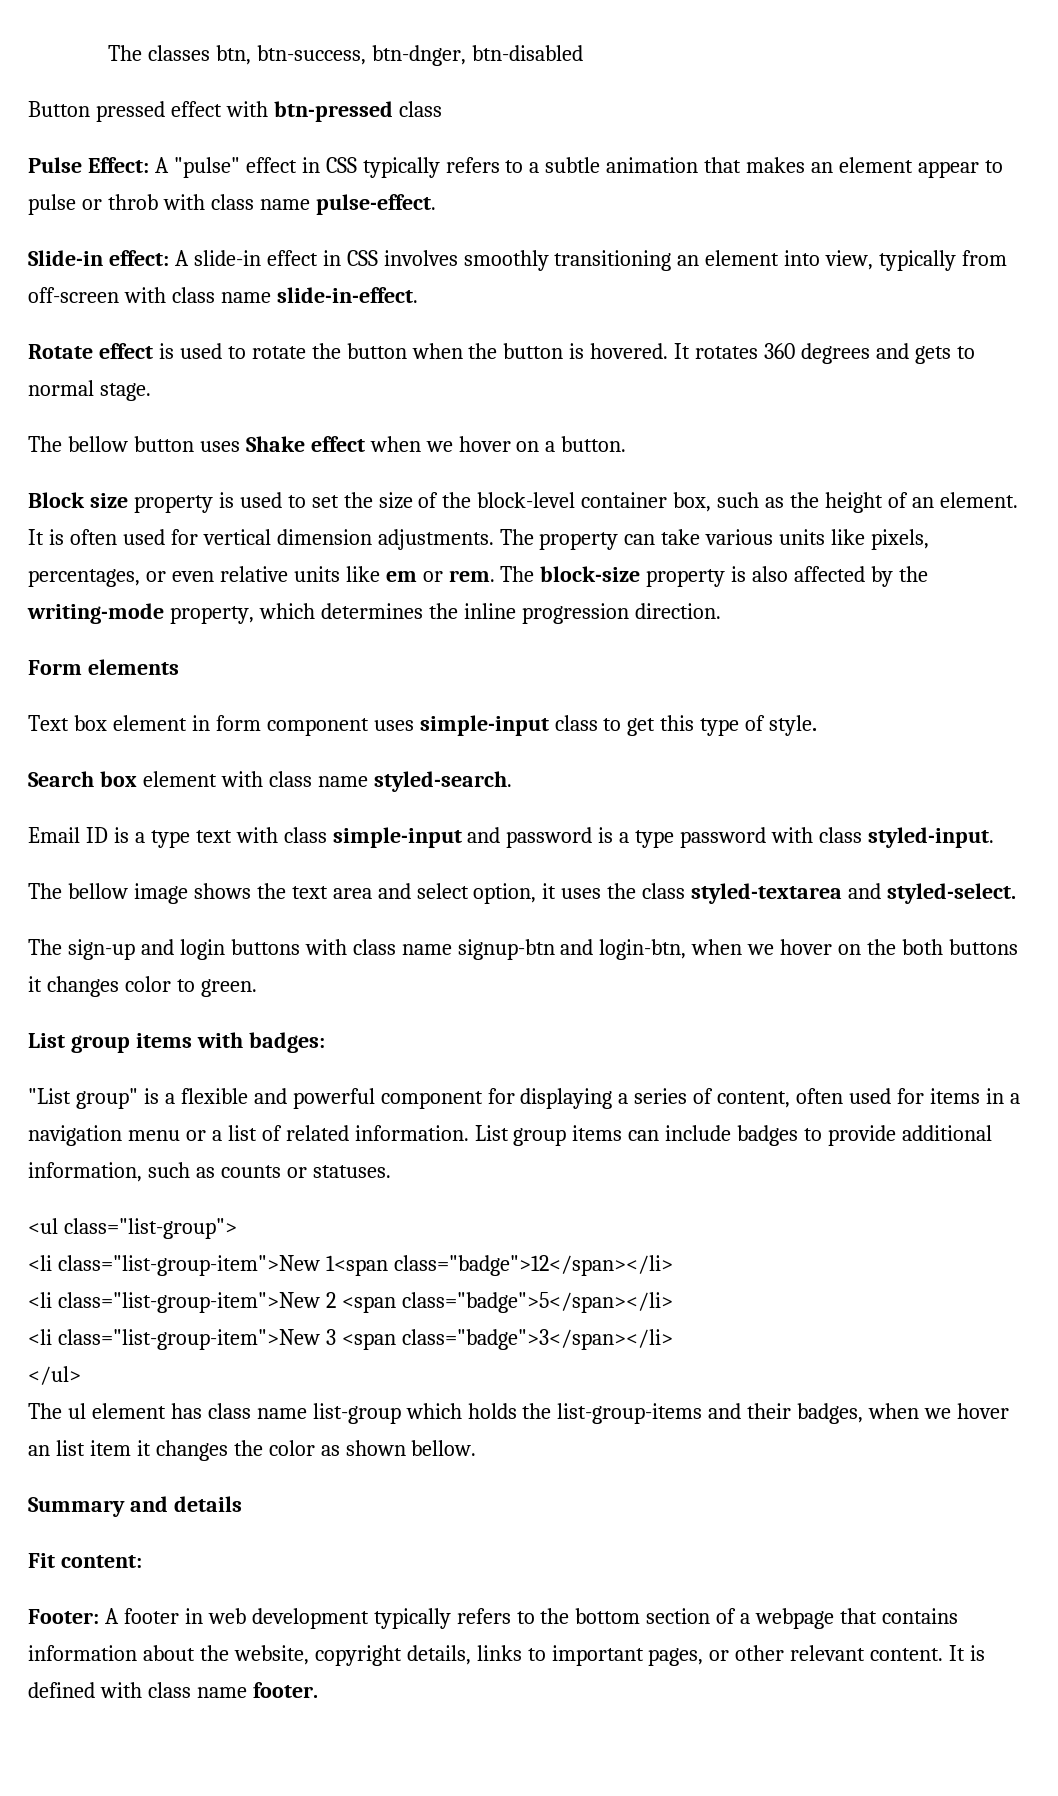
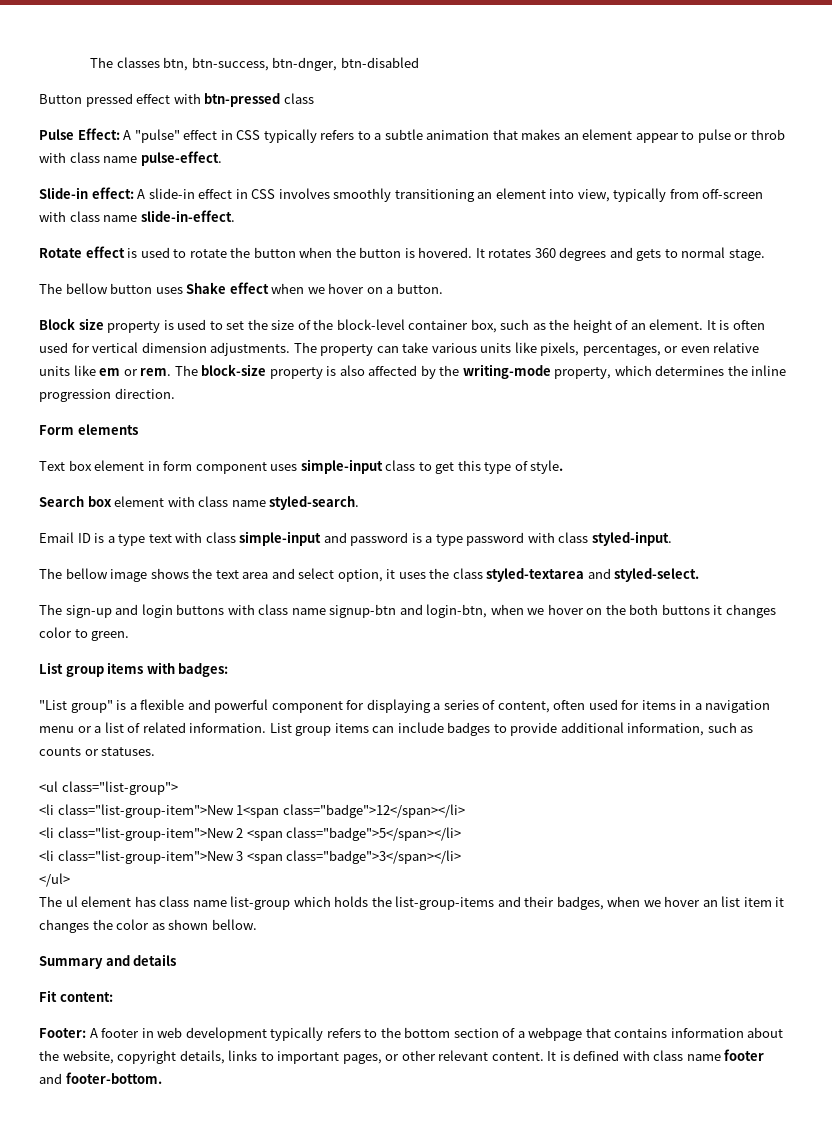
[252,1682,318,1698] footer. -> [724,1049,765,1061] [39,1072,162,1084] footer and footer-bottom.

